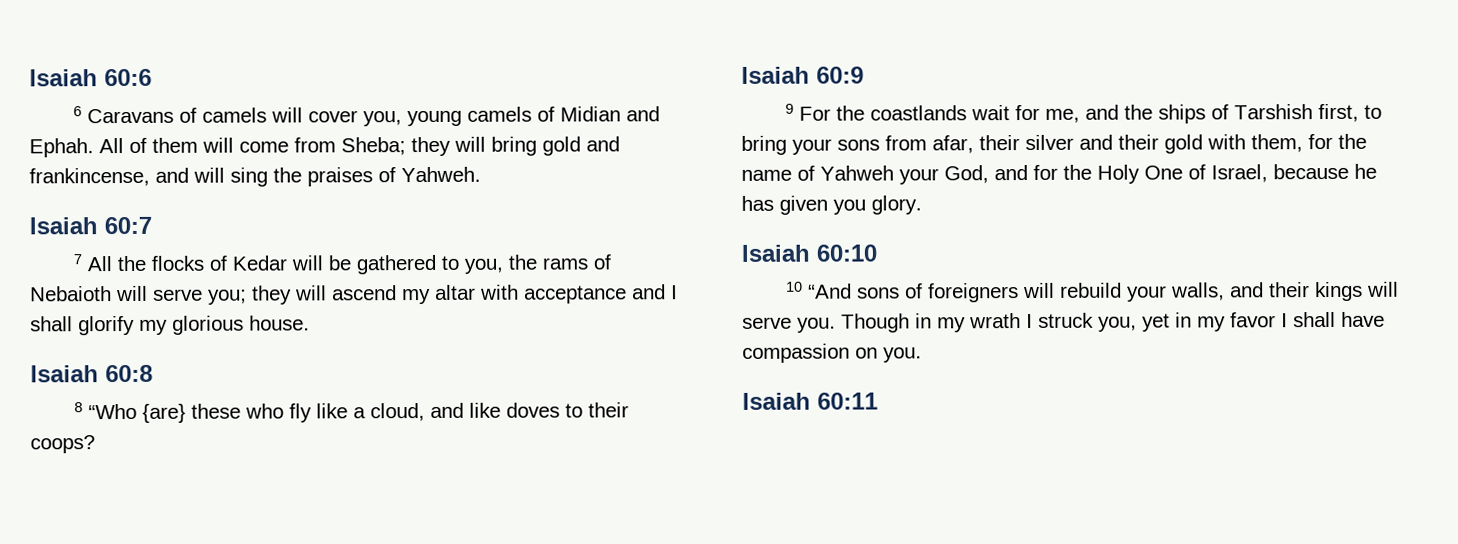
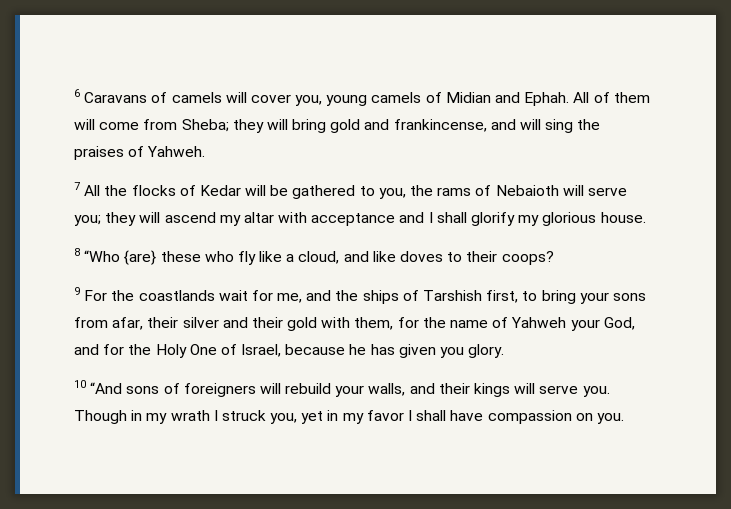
[29,68,152,87] Isaiah 60:6 // -> (74, 93) none
[29,216,152,235] // Isaiah 60:7 -> (206, 151) none
[30,364,153,383] // Isaiah 60:8 -> (646, 217) none
[741,66,864,84] // Isaiah 60:9 -> (554, 258) none
[741,244,877,262] // Isaiah 60:10 -> (505, 351) none
[742,392,878,410] // Isaiah 60:11 -> (624, 418) none

